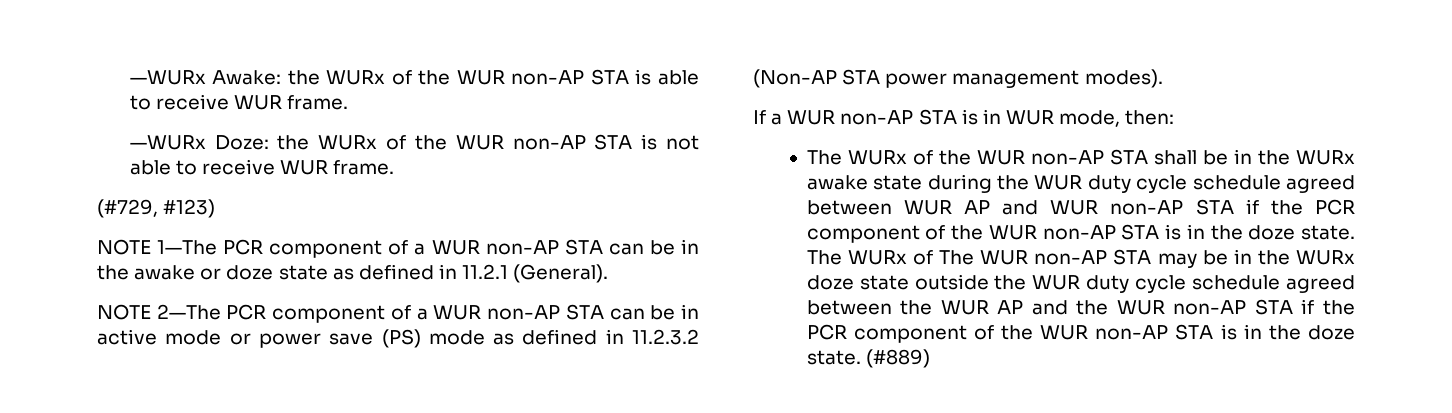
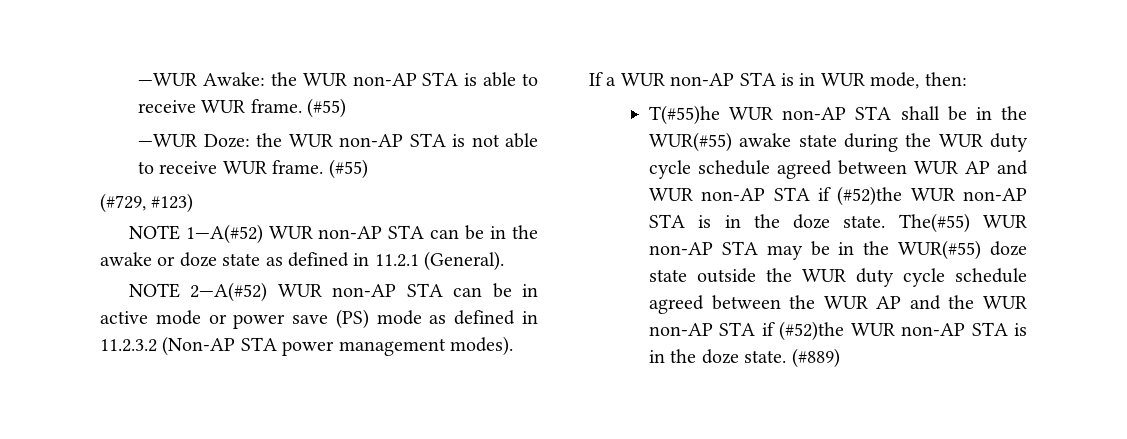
[129,70,206,85] —WURx -> [138,73,198,86] —WUR
[326,70,451,85] WURx of the -> (297, 79) none
[129,135,407,150] // —WURx Doze: the WURx of -> [307,98,347,118] [138,134,250,148] (#55) // —WUR Doze:
(395, 167) none -> [328,159,368,179] (#55)
[157,239,426,258] 1—The PCR component of a -> [185,224,263,244] 1—A(#52)
[156,304,428,323] 2—The PCR component of a -> [190,282,268,302] 2—A(#52)
[806,150,971,165] The WURx of the -> [649,105,721,125] T(#55)he
[1296,150,1355,165] WURx -> [649,132,733,152] WUR(#55)
[1270,199,1355,215] [806,224,1355,243] [806,250,975,265] the PCR component of the WUR non-AP STA is in the doze state. The WURx of The -> [837,186,1027,206] [649,213,970,233] (#52)the WUR non-AP STA is in the doze state. The(#55)
[1295,250,1355,265] WURx -> [898,240,982,260] WUR(#55)
[1322,300,1355,315] [806,324,1034,343] the PCR component of the -> [779,321,845,341] (#52)the

